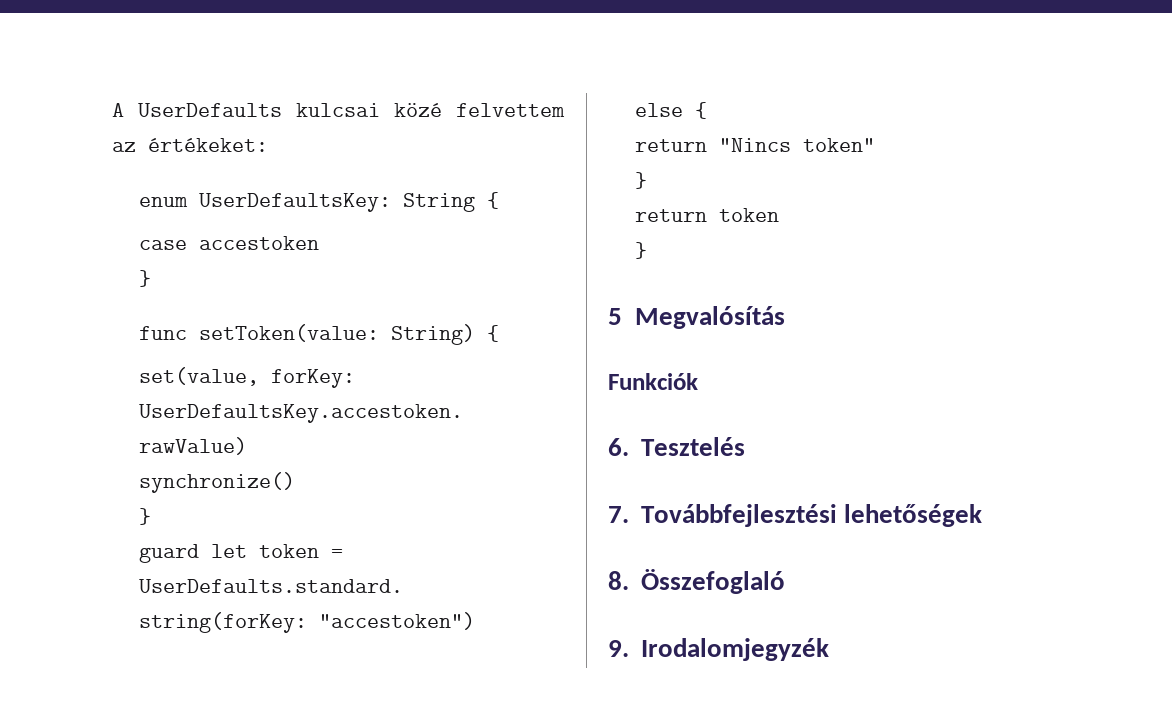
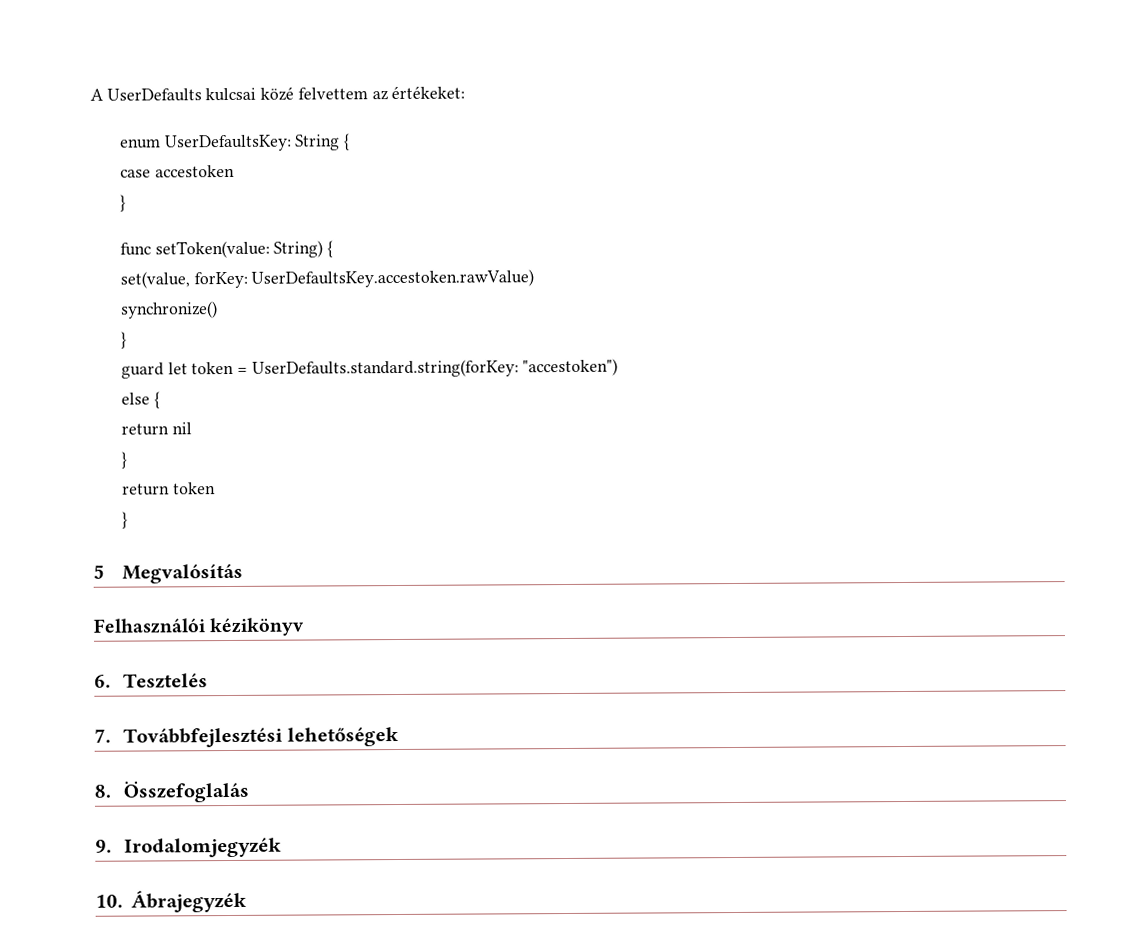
[719,138,876,152] "Nincs token" -> [171,422,192,435] nil
[608,373,698,390] Funkciók -> [93,617,305,637] Felhasználói kézikönyv
[640,569,785,594] Összefoglaló -> [122,780,249,803] Összefoglalás
(829, 649) none -> [95,889,247,913] // 10. Ábrajegyzék

